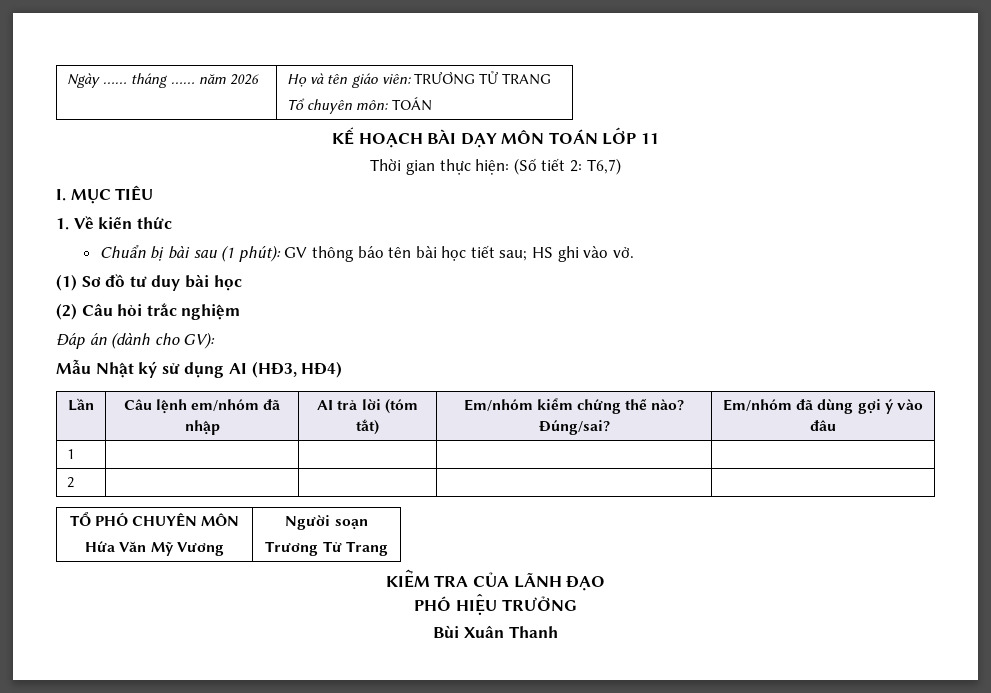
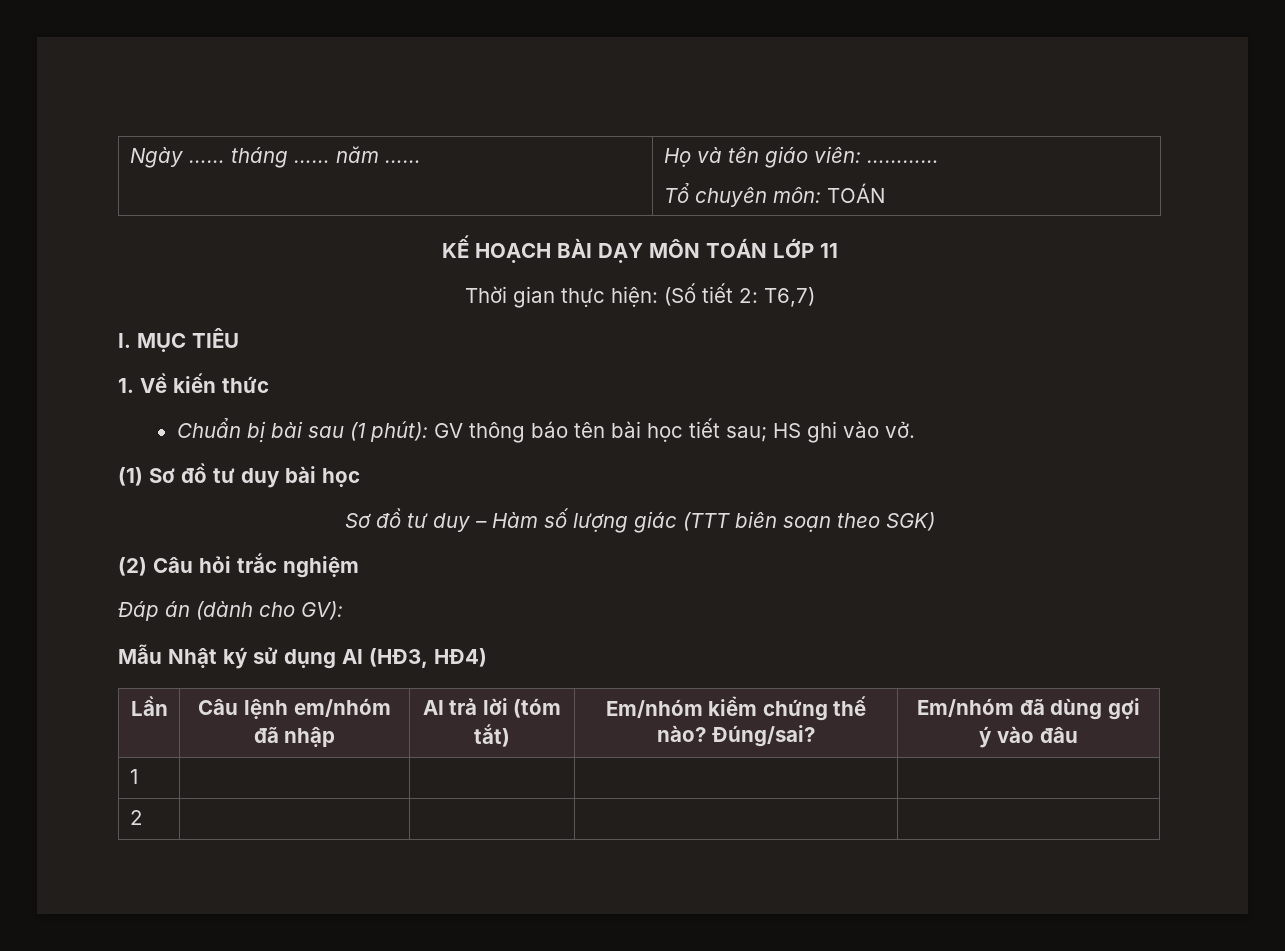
[229,74,259,85] 2026 -> [384,160,421,163] ……
[413,71,552,85] TRƯƠNG TỬ TRANG -> [866,160,939,163] …………
(242, 283) none -> [344,508,935,533] // Sơ đồ tư duy – Hàm số lượng giác (TTT biên soạn theo SGK)
[69,512,240,527] [85,541,224,556] [285,515,368,530] [265,541,388,556] [385,569,606,591] [414,593,577,615] [433,625,558,638] // TỔ PHÓ CHUYÊN MÔN // Hứa Văn Mỹ Vương | Người soạn // Trương Tử Trang // KIỂM TRA CỦA LÃNH ĐẠO // PHÓ HIỆU TRƯỞNG // Bùi Xuân Thanh -> (143, 817) none

